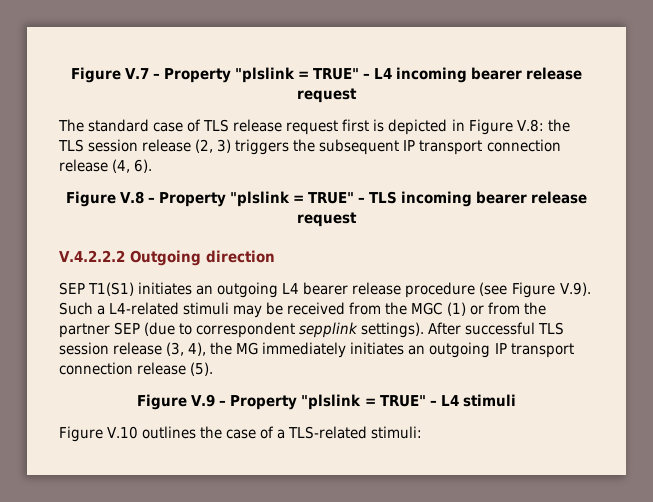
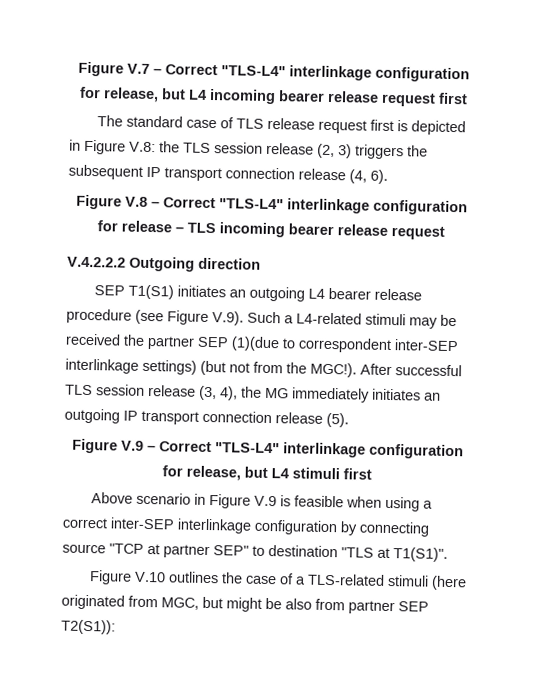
[163,67,371,83] Property "plslink = TRUE" – -> [165,64,470,83] [79,86,186,103] Correct "TLS-L4" interlinkage configuration for release, but
(357, 95) none -> [438,92,468,105] first
[158,191,355,207] Property "plslink = TRUE" -> [163,197,468,216] [97,220,172,233] Correct "TLS-L4" interlinkage configuration for release
[349,302,520,316] from the MGC (1) or from -> (121, 339) none
[144,322,176,336] (due -> [231,336,280,352] (1)(due
[299,322,425,338] sepplink settings). -> [394,339,459,352] [65,358,357,378] inter-SEP interlinkage settings) (but not from the MGC!).
[230,394,516,410] Property "plslink = TRUE" – L4 stimuli -> [159,441,464,460] [162,465,372,481] [91,492,434,512] [62,517,430,537] [62,543,448,562] Correct "TLS-L4" interlinkage configuration for release, but L4 stimuli first // Above scenario in Figure V.9 is feasible when using a correct inter-SEP interlinkage configuration by connecting source "TCP at partner SEP" to destination "TLS at T1(S1)".
[371,426,423,439] stimuli: -> [387,574,468,591] [61,594,429,615] [61,619,116,635] stimuli (here originated from MGC, but might be also from partner SEP T2(S1)):

